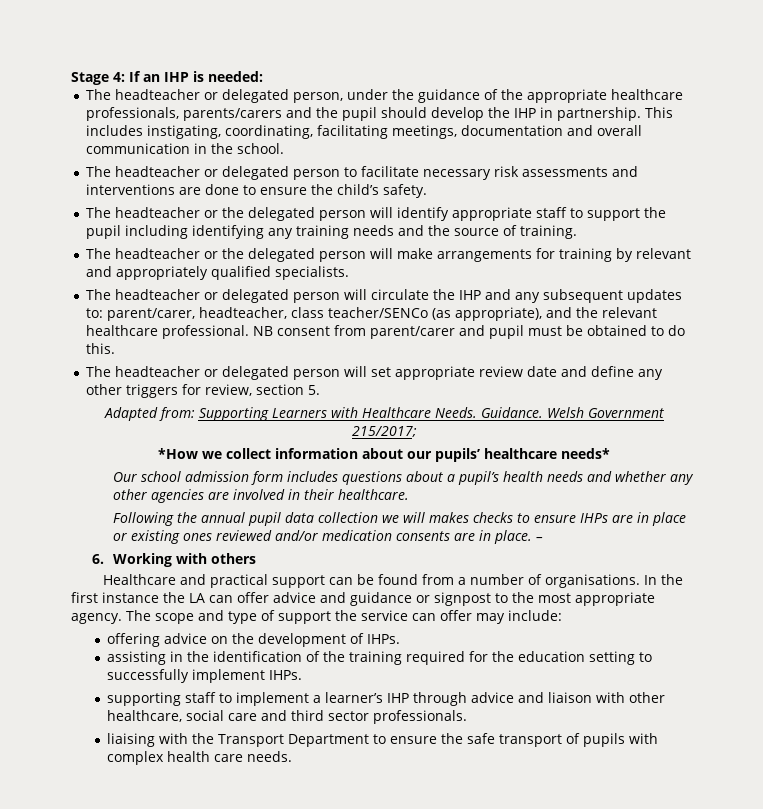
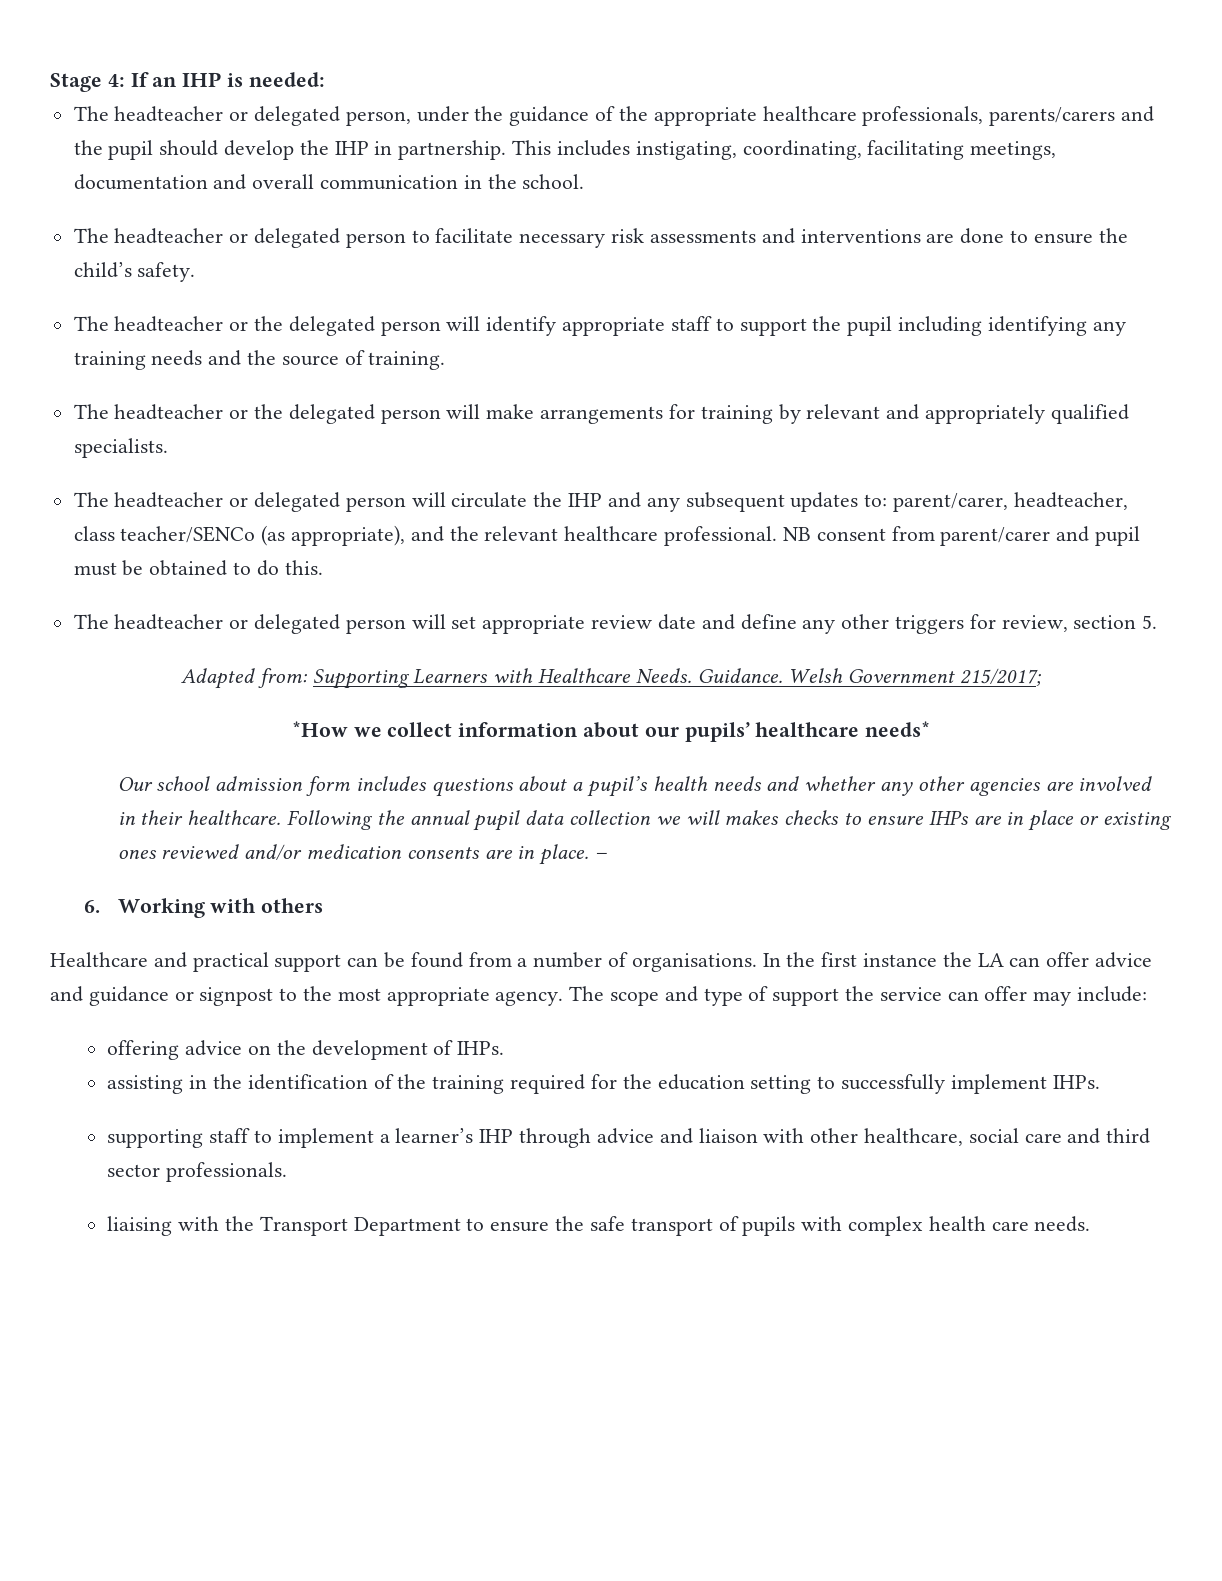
(409, 494) // -> (282, 817) none

